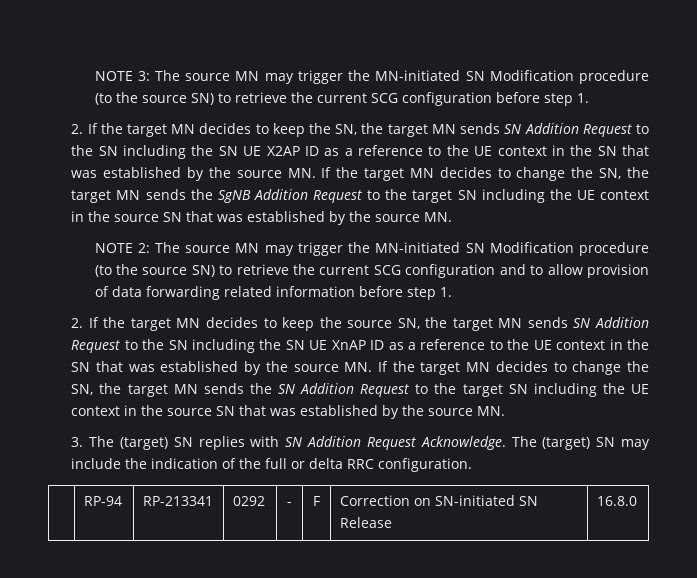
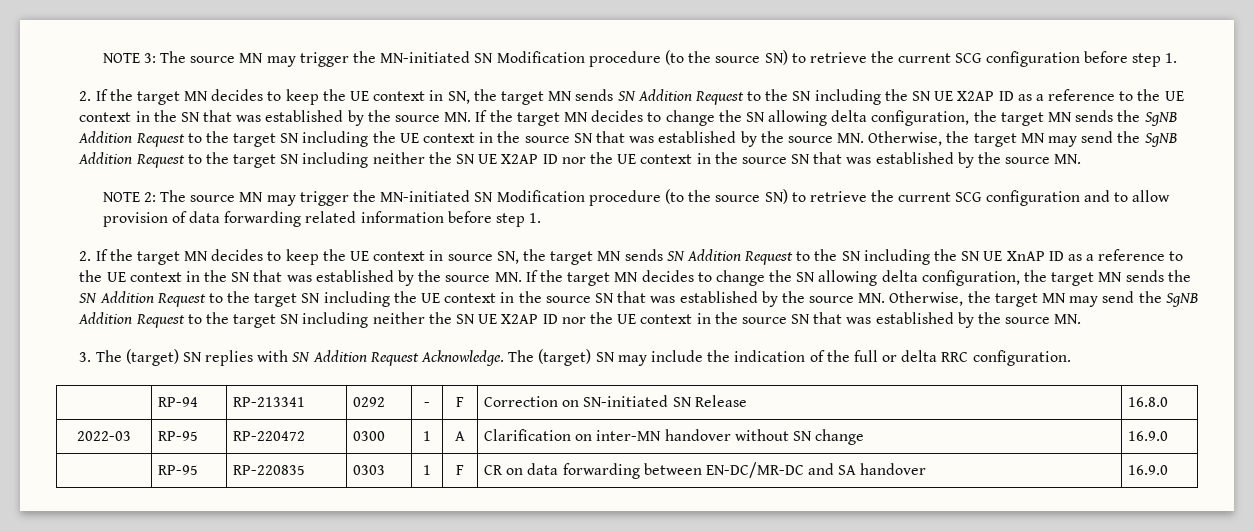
(332, 128) none -> [350,90,444,101] UE context in
[599,168,622,179] SN, -> [745,110,970,126] SN allowing delta configuration,
(453, 217) none -> [868,131,1177,147] [78,152,1082,168] Otherwise, the target MN may send the SgNB Addition Request to the target SN including neither the SN UE X2AP ID nor the UE context in the source SN that was established by the source MN.
(342, 322) none -> [350,250,444,261] UE context in
[71,384,94,395] SN, -> [796,270,1020,286] SN allowing delta configuration,
(506, 411) none -> [889,291,1198,307] [78,312,1082,328] Otherwise, the target MN may send the SgNB Addition Request to the target SN including neither the SN UE X2AP ID nor the UE context in the source SN that was established by the source MN.
(637, 501) none -> [77,431,131,441] [157,431,198,441] [232,431,305,441] [352,431,385,441] [423,431,431,441] [455,431,465,441] [483,429,865,445] [1127,431,1168,441] [157,465,198,475] [232,465,305,475] [352,465,385,475] [423,465,431,475] [456,465,464,475] [483,462,927,479] [1127,465,1168,475] // 2022-03 | RP-95 | RP-220472 | 0300 | 1 | A | Clarification on inter-MN handover without SN change | 16.9.0 // | RP-95 | RP-220835 | 0303 | 1 | F | CR on data forwarding between EN-DC/MR-DC and SA handover | 16.9.0

